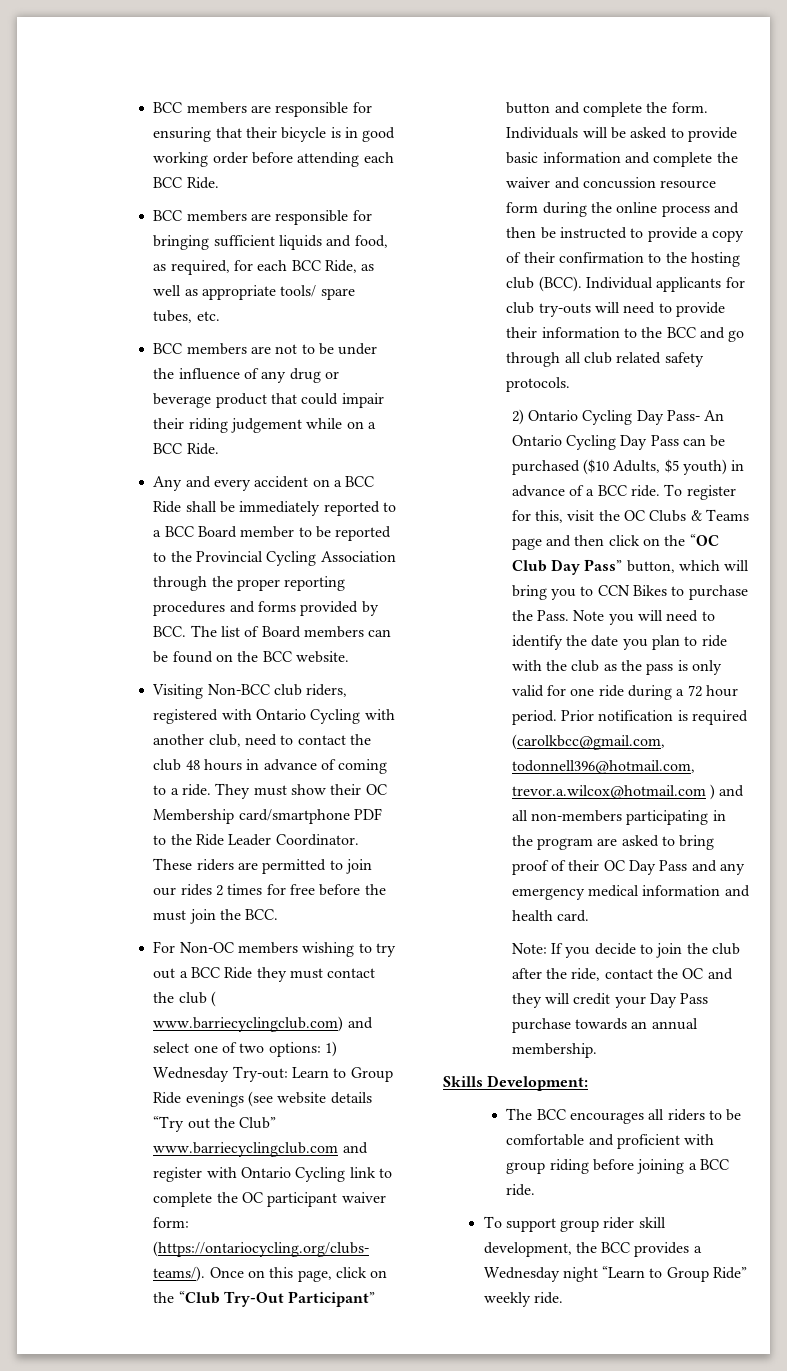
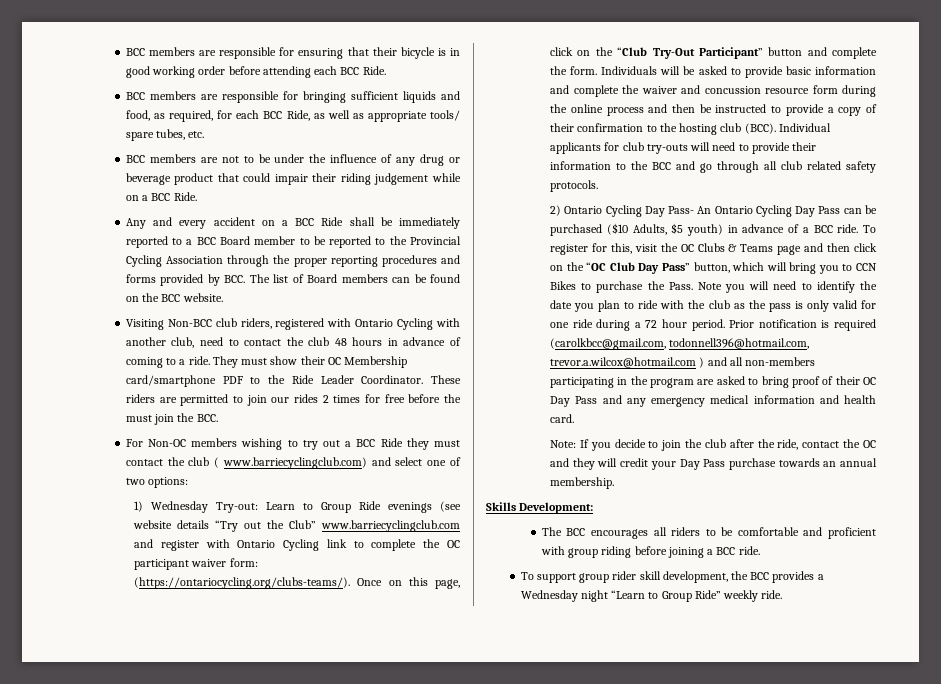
(321, 1049) none -> (189, 482) //

